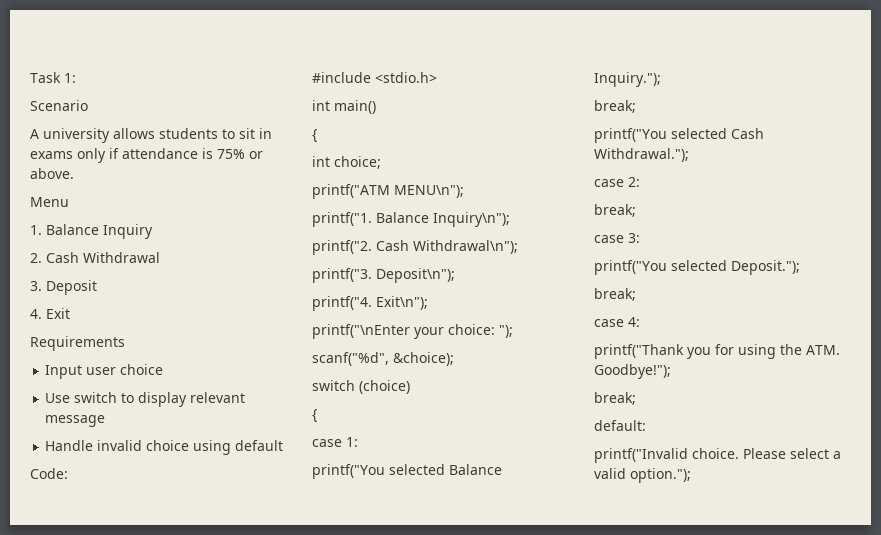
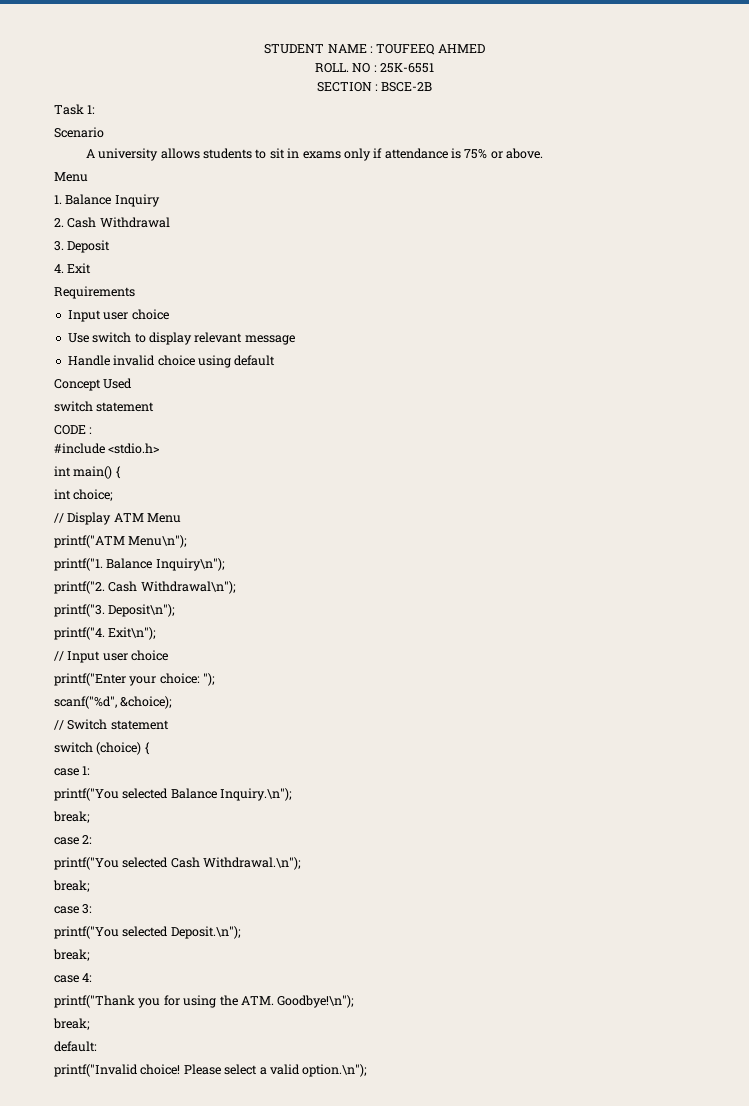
(30, 77) none -> [264,44,485,55] [314,63,435,73] [316,82,433,92] STUDENT NAME : TOUFEEQ AHMED // ROLL. NO : 25K-6551 // SECTION : BSCE-2B //
[30,468,68,479] Code: -> [54,378,133,391] [54,401,155,412] [54,425,93,435] Concept Used // switch statement // CODE :
(376, 107) // -> (113, 472) none
(381, 162) none -> [54,512,182,525] // // Display ATM Menu
[394,185,464,198] MENU\n"); -> [128,535,188,548] Menu\n");
[312,324,410,339] printf("\nEnter -> [54,650,169,663] [54,673,126,686] // Input user choice // printf("Enter
(454, 359) none -> [54,719,169,730] // // Switch statement
(410, 387) // -> (142, 748) none
[594,72,661,87] [594,100,636,113] Inquiry."); // break; -> [220,788,293,801] [53,811,90,823] [54,835,93,845] Inquiry.\n"); // break; // case 2:
[594,148,689,162] [594,177,640,187] Withdrawal."); // case 2: -> [203,857,302,870] Withdrawal.\n");
[731,260,800,275] Deposit."); -> [170,926,241,939] Deposit.\n");
[594,364,671,379] Goodbye!"); -> [277,995,355,1008] Goodbye!\n");
[692,448,739,459] choice. -> [140,1064,181,1075] choice!
[630,468,691,483] option."); -> [302,1064,368,1077] option.\n");

